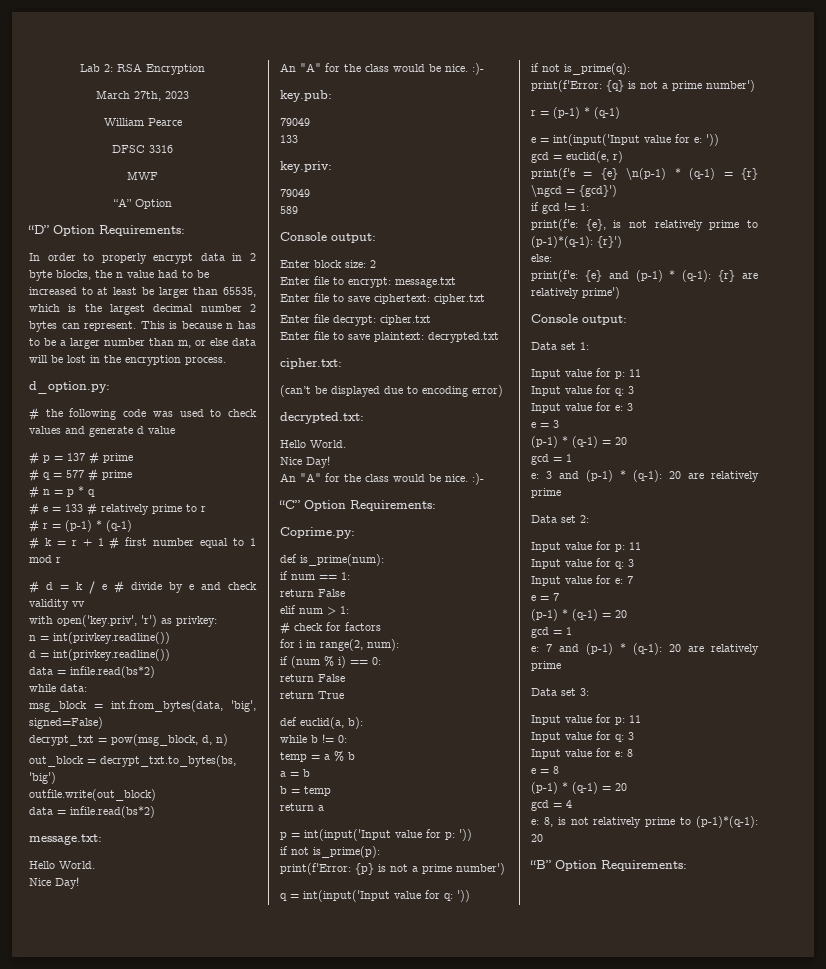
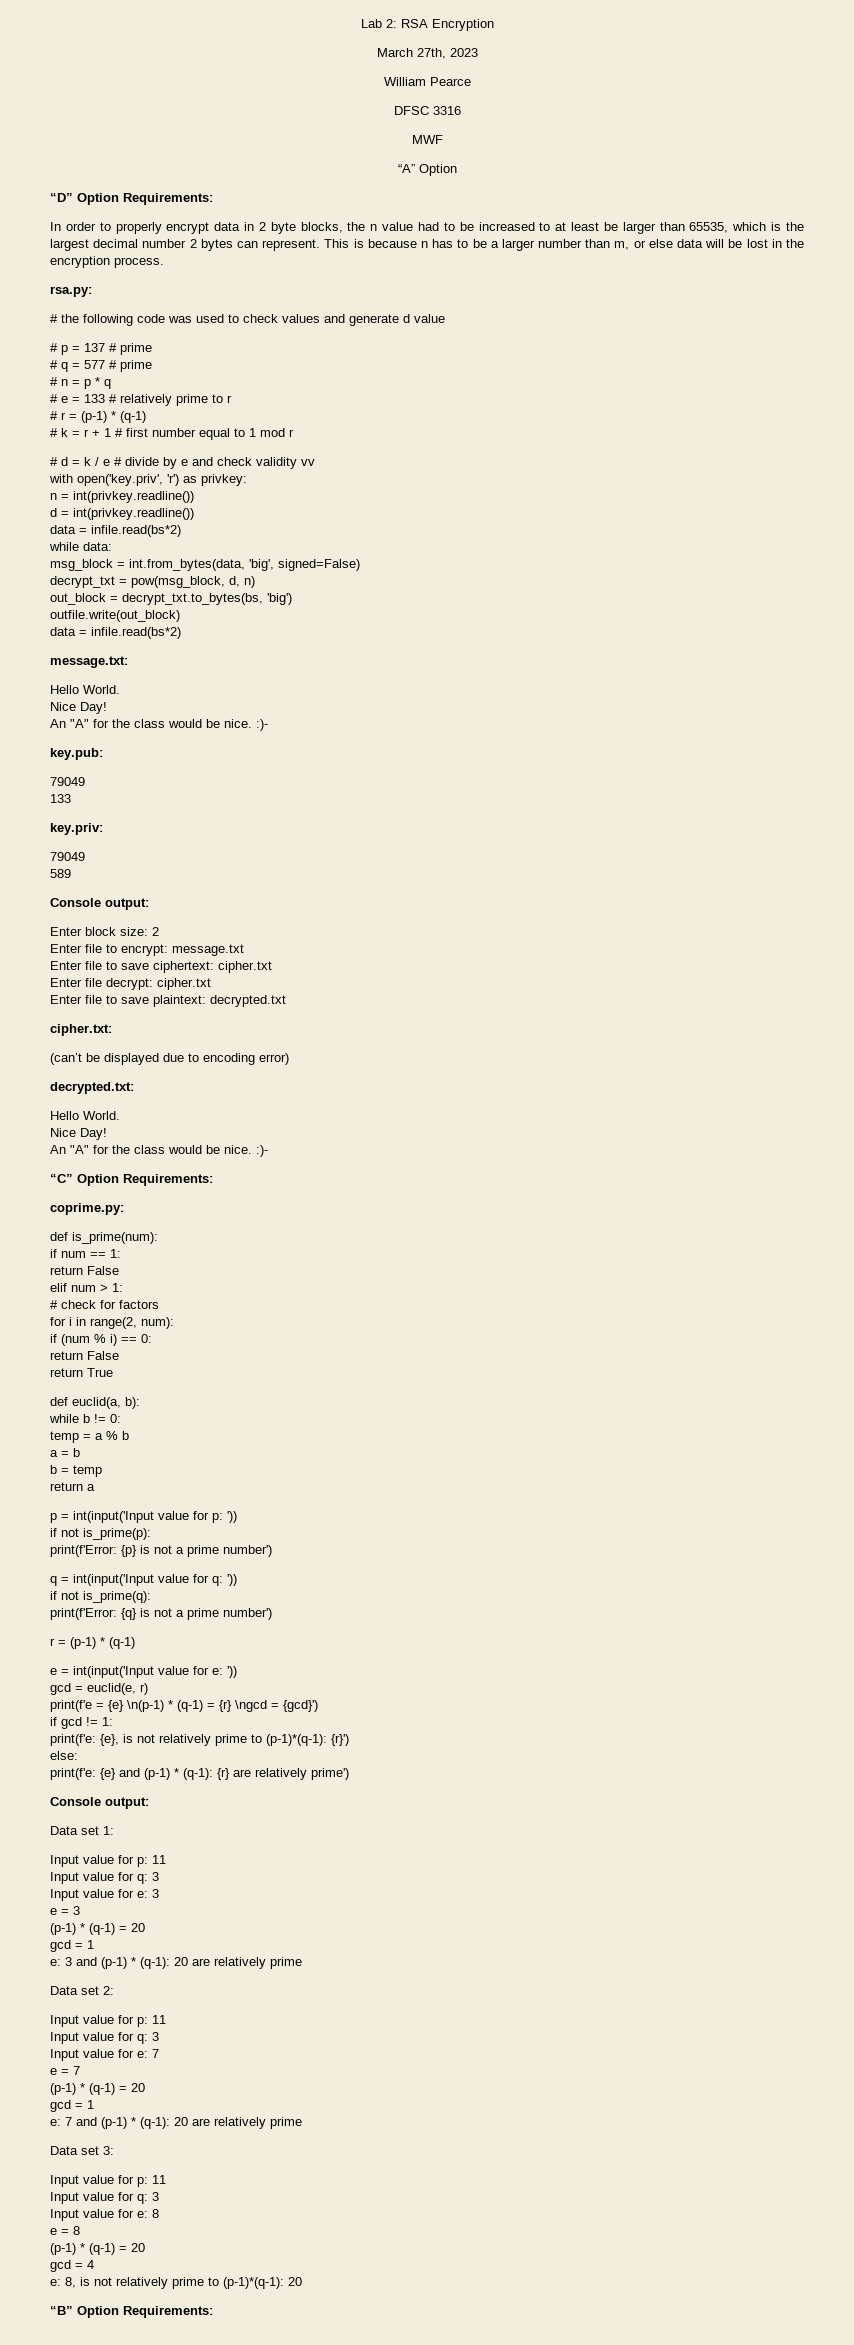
[29,381,110,394] d_option.py: -> [50,286,92,297] rsa.py:
[280,527,355,539] Coprime.py: -> [50,1203,124,1215] coprime.py:

